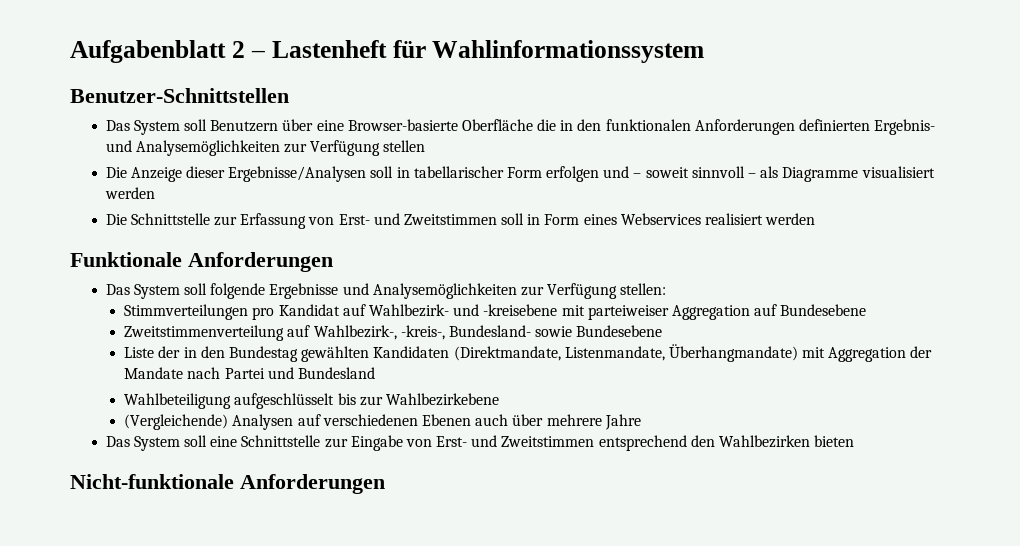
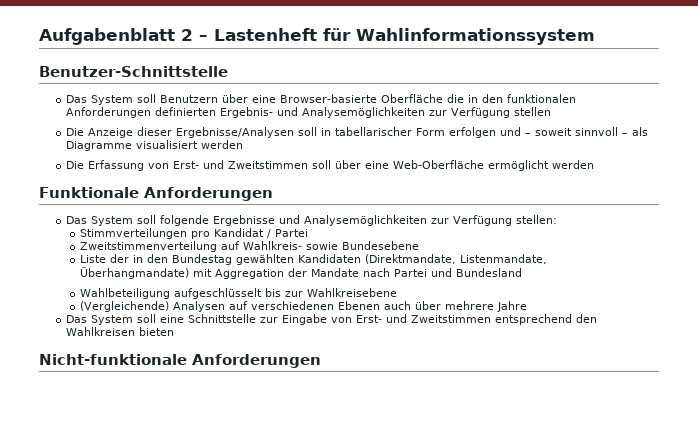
[70,88,289,103] Benutzer-Schnittstellen -> [39,66,228,77] Benutzer-Schnittstelle
[130,213,237,226] Schnittstelle zur -> (84, 165) none
[527,213,764,225] in Form eines Webservices realisiert -> [334,160,549,171] über eine Web-Oberfläche ermöglicht
[342,304,867,320] auf Wahlbezirk- und -kreisebene mit parteiweiser Aggregation auf Bundesebene -> [266,229,308,238] / Partei
[313,325,531,340] Wahlbezirk-, -kreis-, Bundesland- -> [242,241,302,250] Wahlkreis-
[385,393,499,406] Wahlbezirkebene -> [306,288,397,297] Wahlkreisebene
[719,435,811,448] Wahlbezirken -> [65,327,135,336] Wahlkreisen

